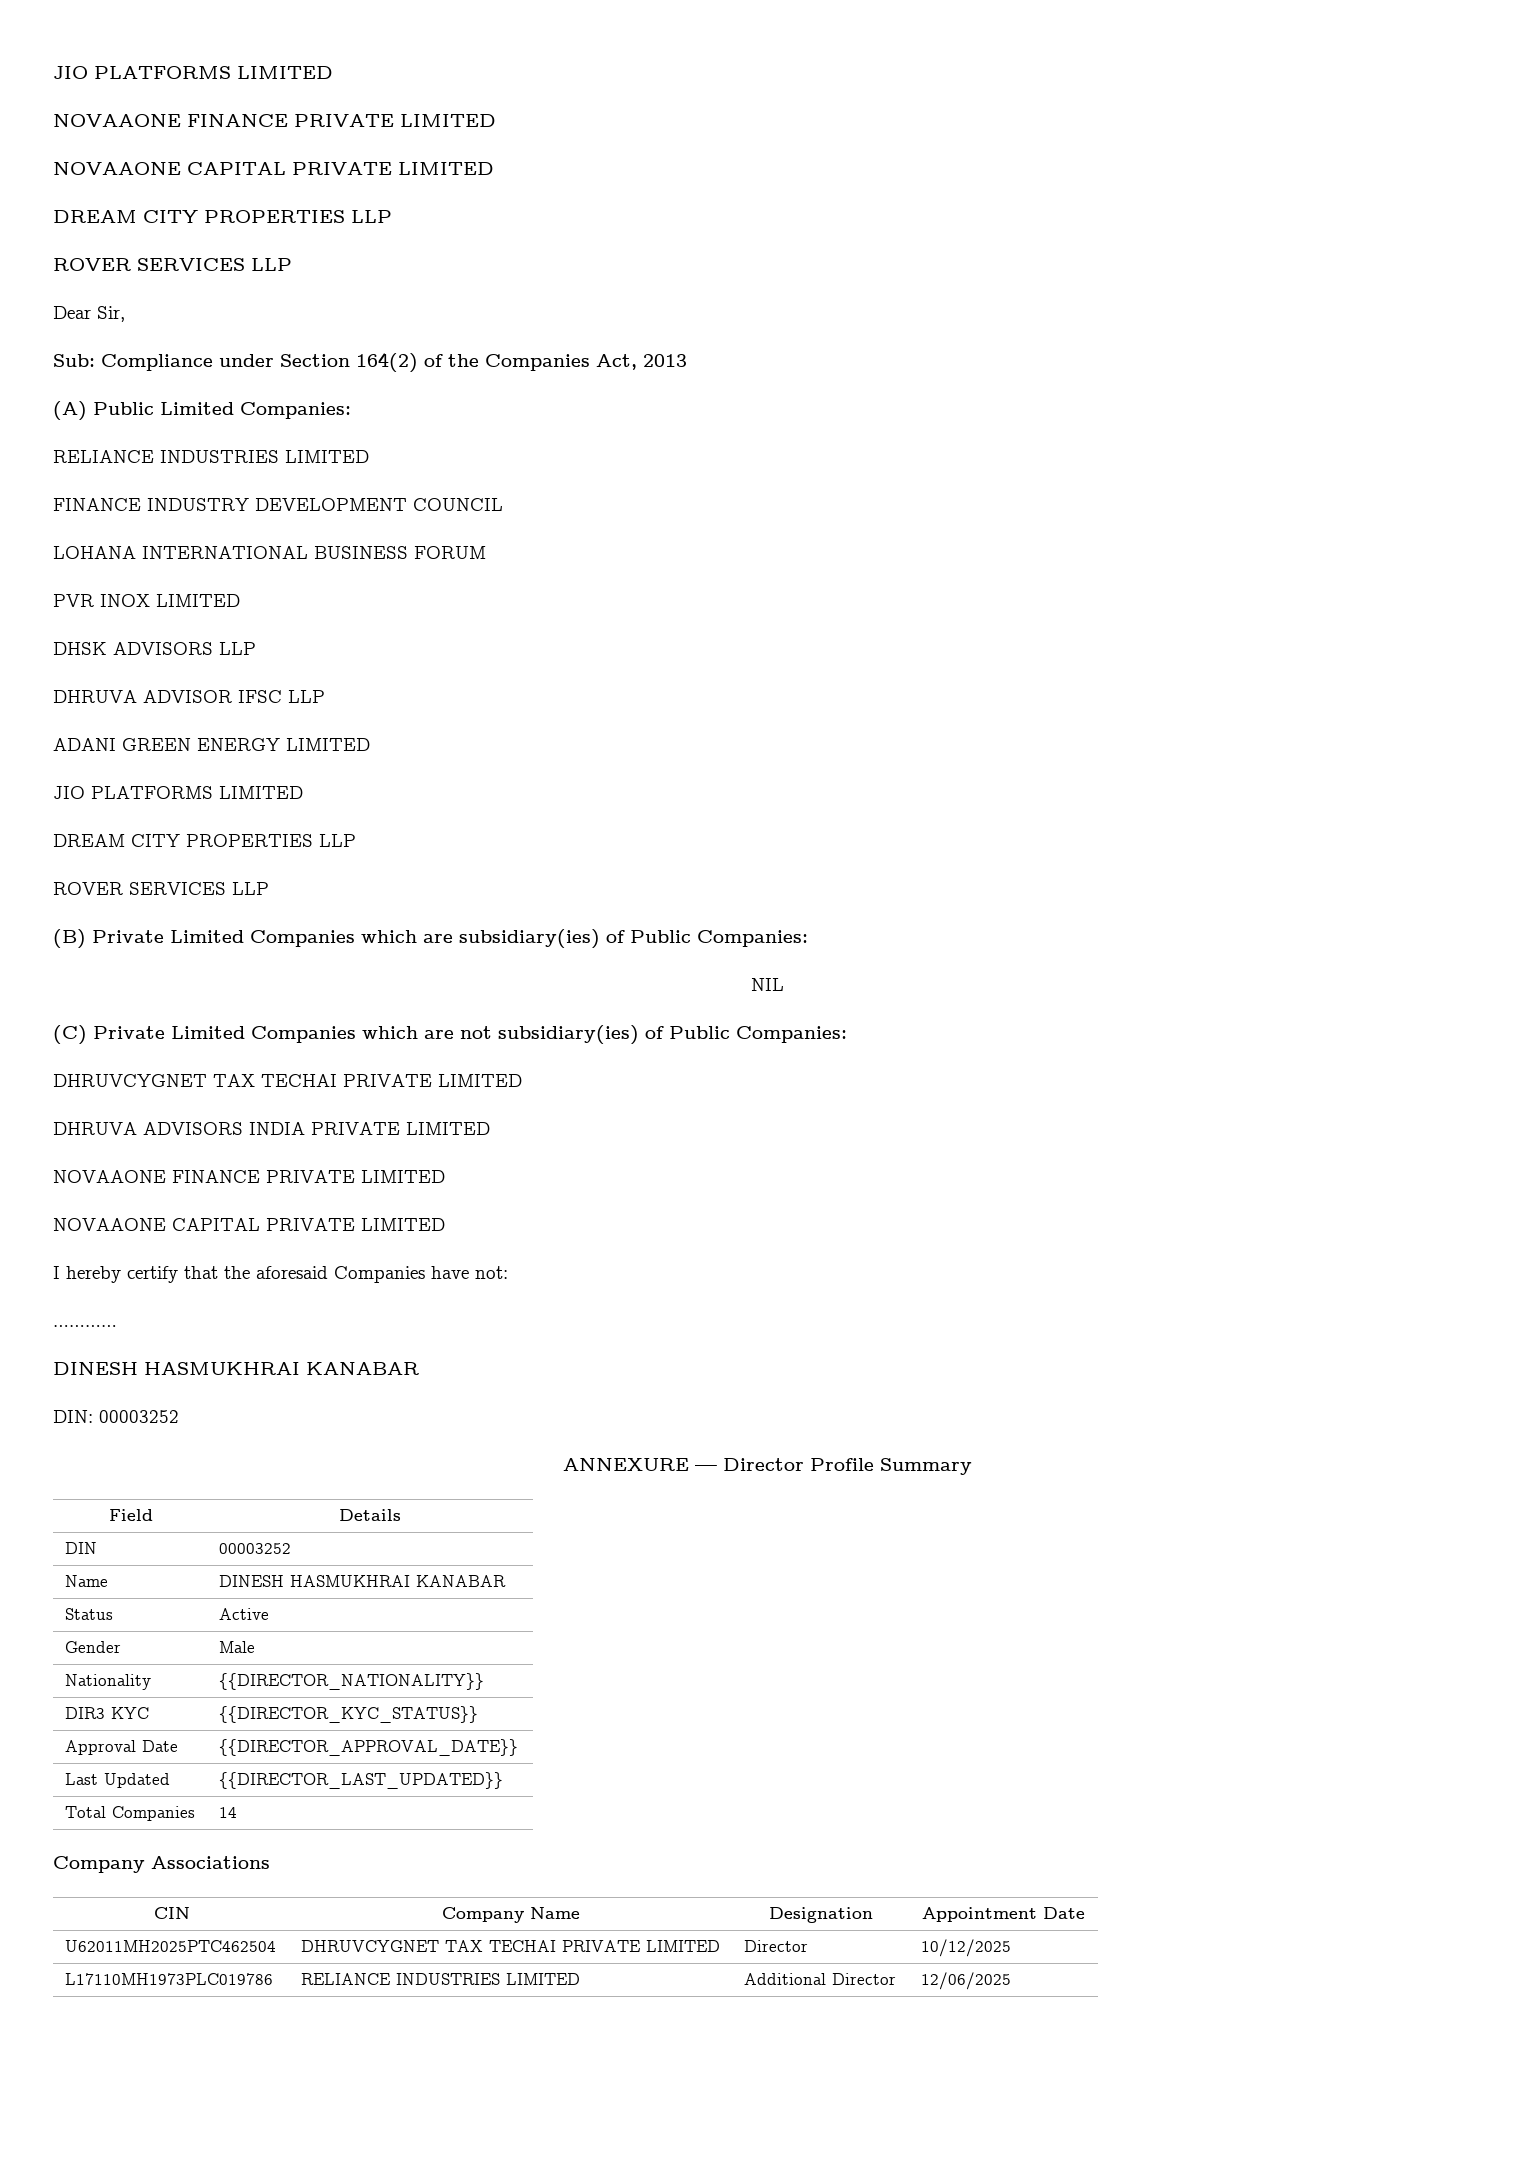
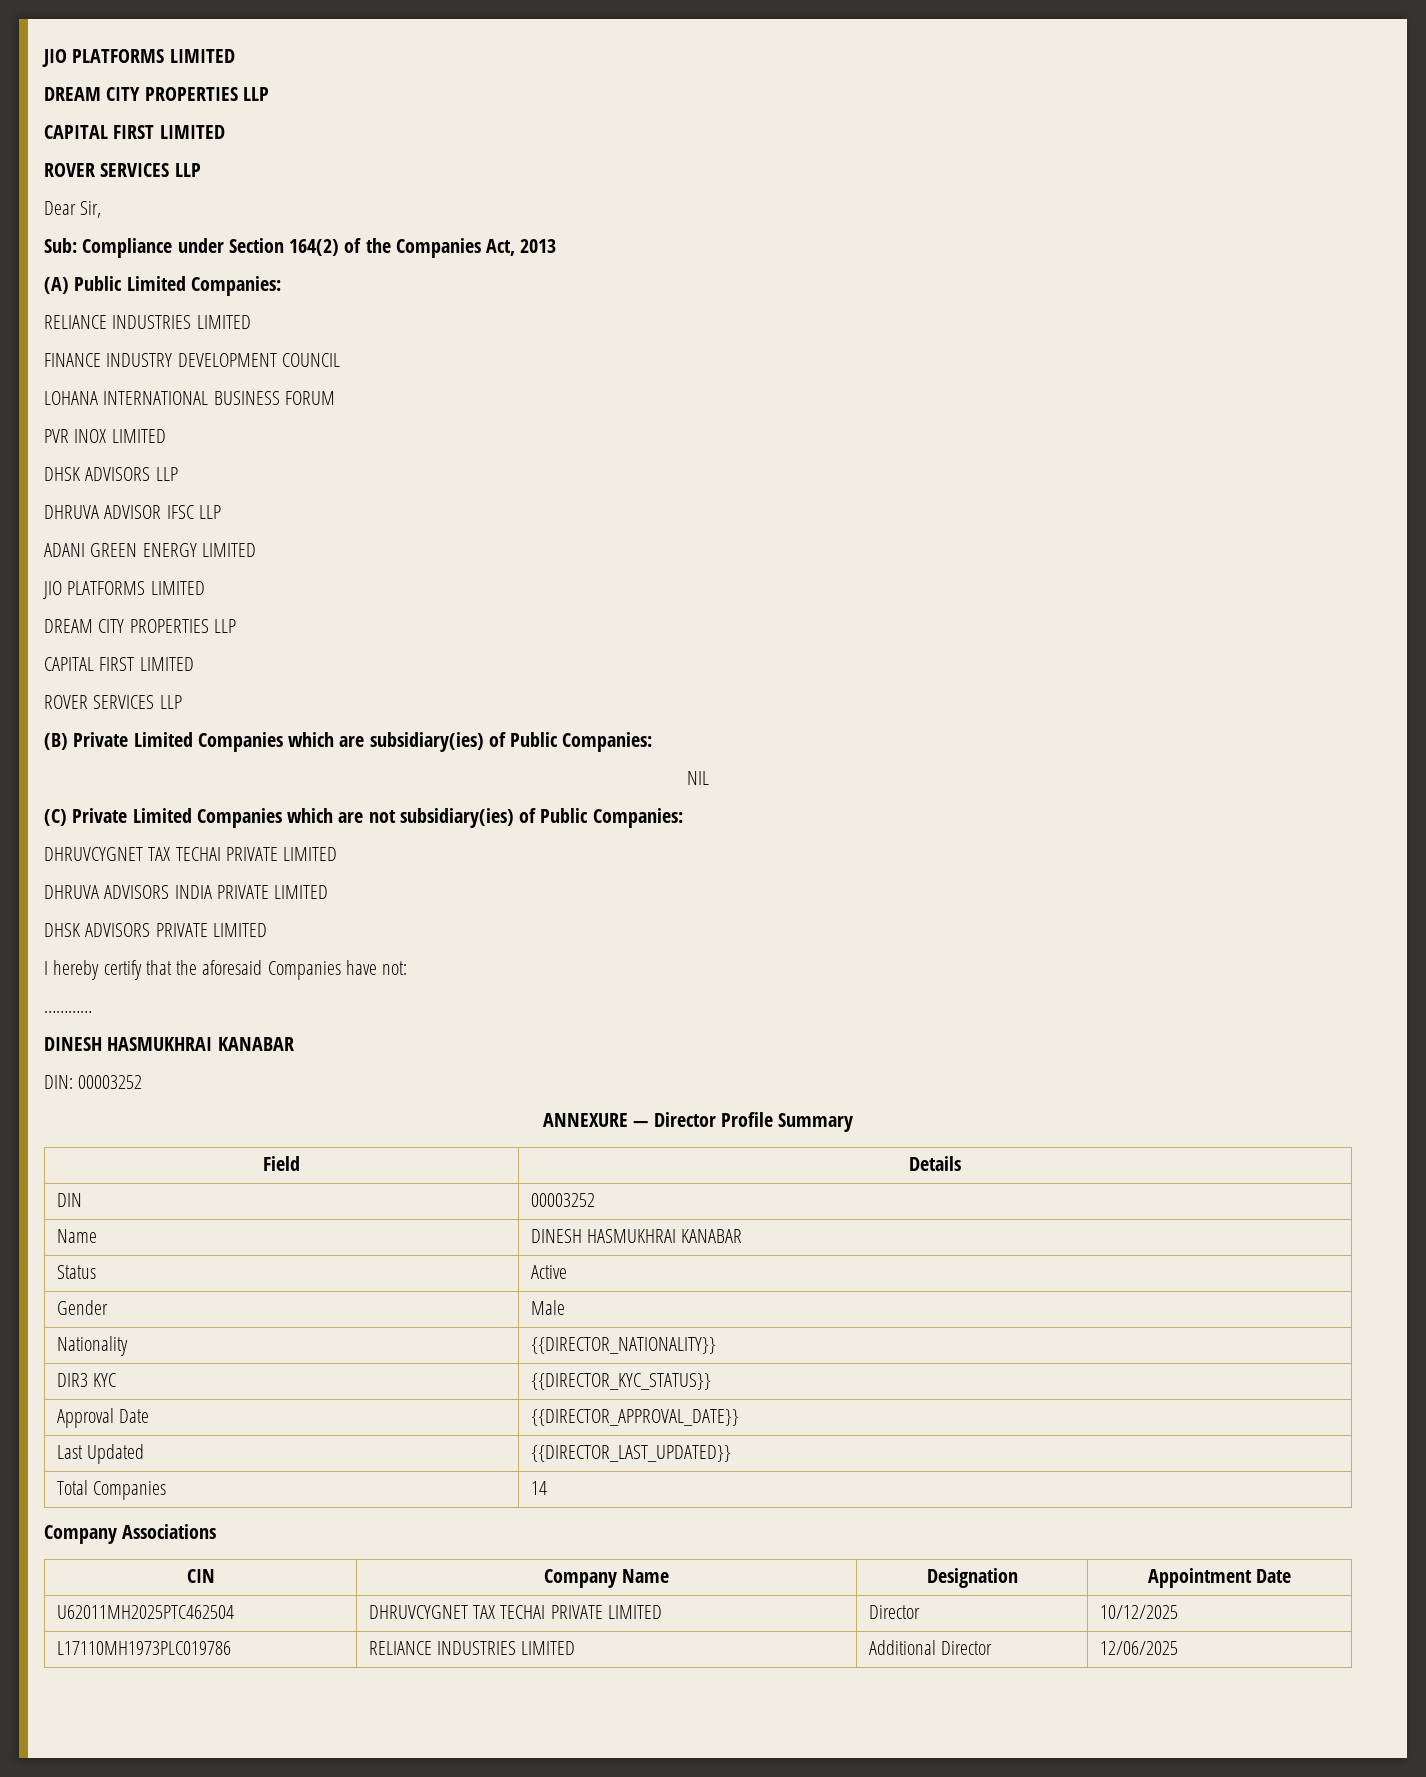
[53,66,333,79] [53,114,496,127] [53,162,494,175] [53,210,392,223] JIO PLATFORMS LIMITED // NOVAAONE FINANCE PRIVATE LIMITED // NOVAAONE CAPITAL PRIVATE LIMITED // DREAM CITY PROPERTIES LLP -> [42,49,235,67] [44,87,269,101] [44,125,225,139] JIO PLATFORMS LIMITED // DREAM CITY PROPERTIES LLP // CAPITAL FIRST LIMITED
(356, 840) none -> [44,657,194,671] // CAPITAL FIRST LIMITED
[53,1170,445,1183] [53,1218,260,1231] NOVAAONE FINANCE PRIVATE LIMITED // NOVAAONE CAPITAL -> [44,923,151,937] DHSK ADVISORS

